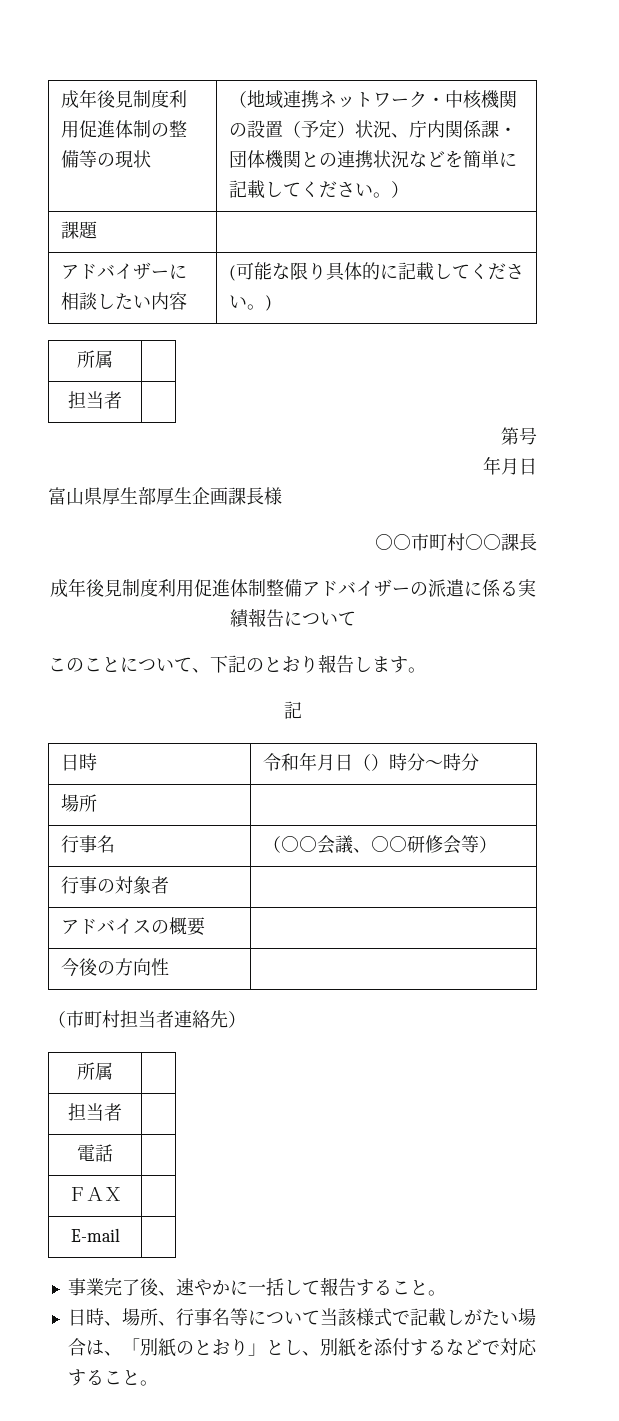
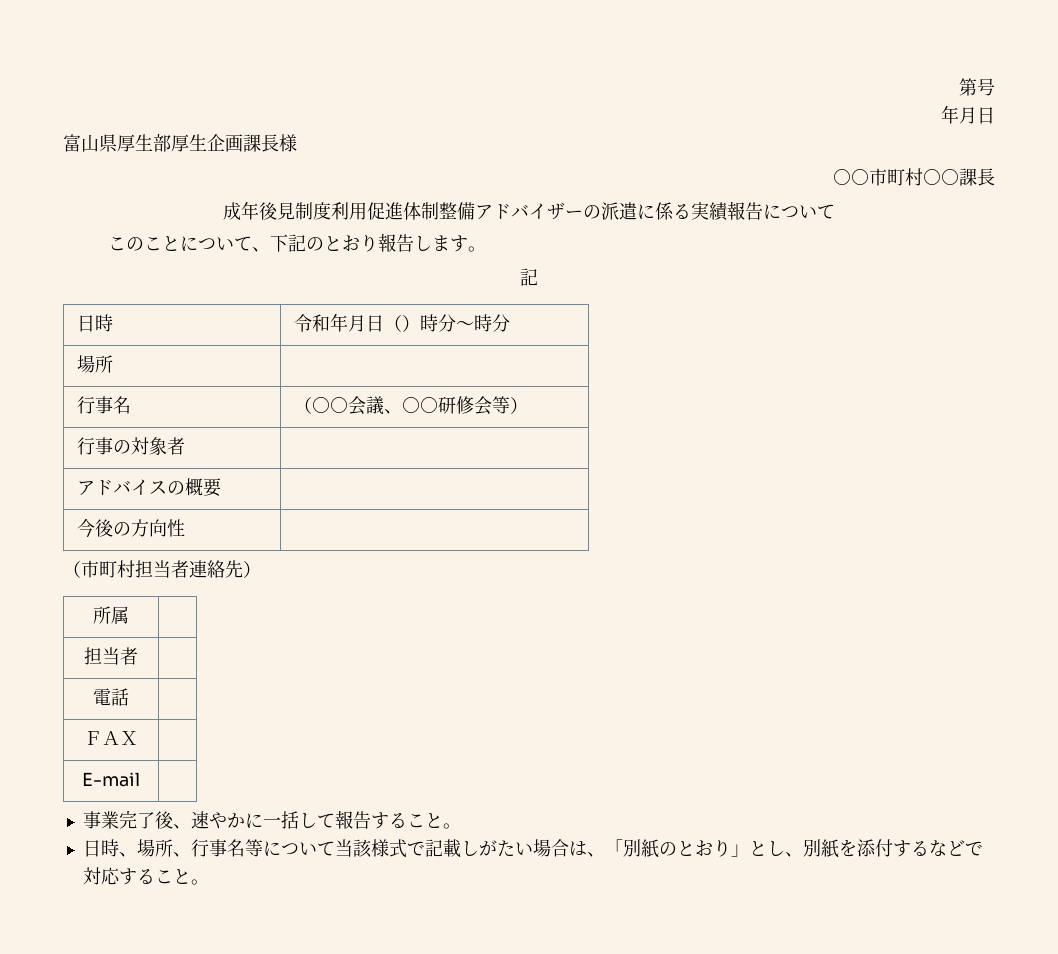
[60,89,187,108] [60,120,187,138] [60,150,151,168] [228,90,517,109] [228,119,517,138] [228,150,517,169] [228,180,409,199] [60,221,98,239] [60,262,187,280] [60,292,187,310] [228,262,524,281] [228,295,272,311] [77,350,113,368] [68,391,122,409] 成年後見制度利用促進体制の整備等の現状 | （地域連携ネットワーク・中核機関の設置（予定）状況、庁内関係課・団体機関との連携状況などを簡単に記載してください。） // 課題 | // アドバイザーに相談したい内容 | (可能な限り具体的に記載してください。) // 所属 | // 担当者 | // -> (959, 87) none

